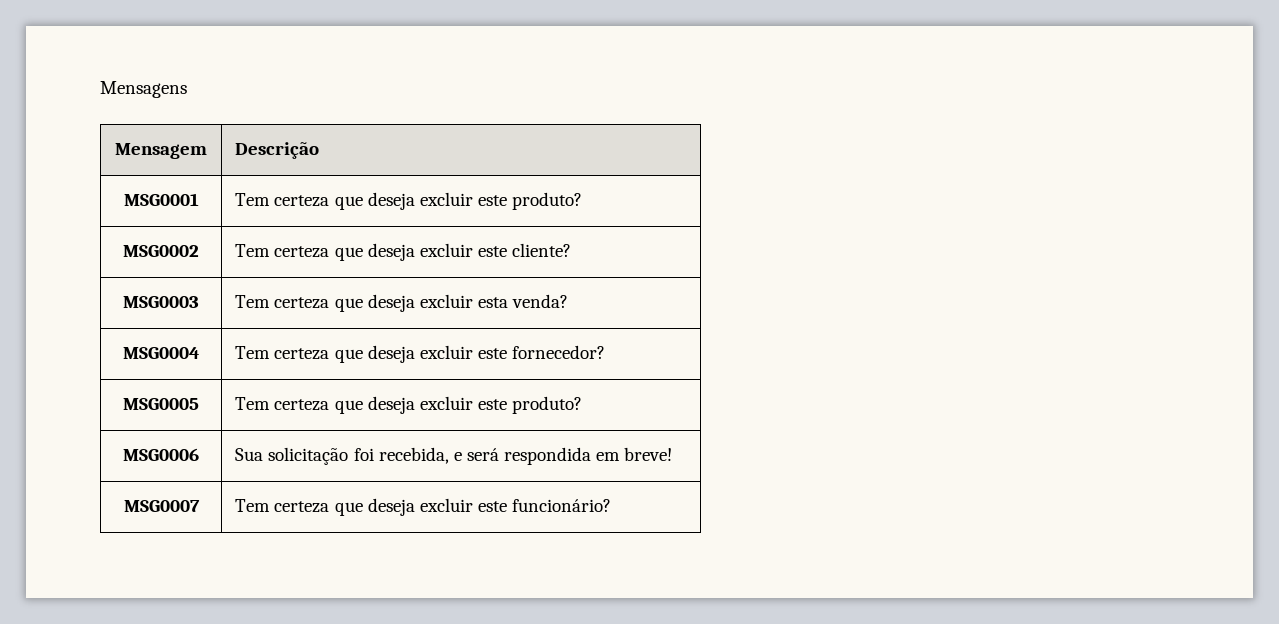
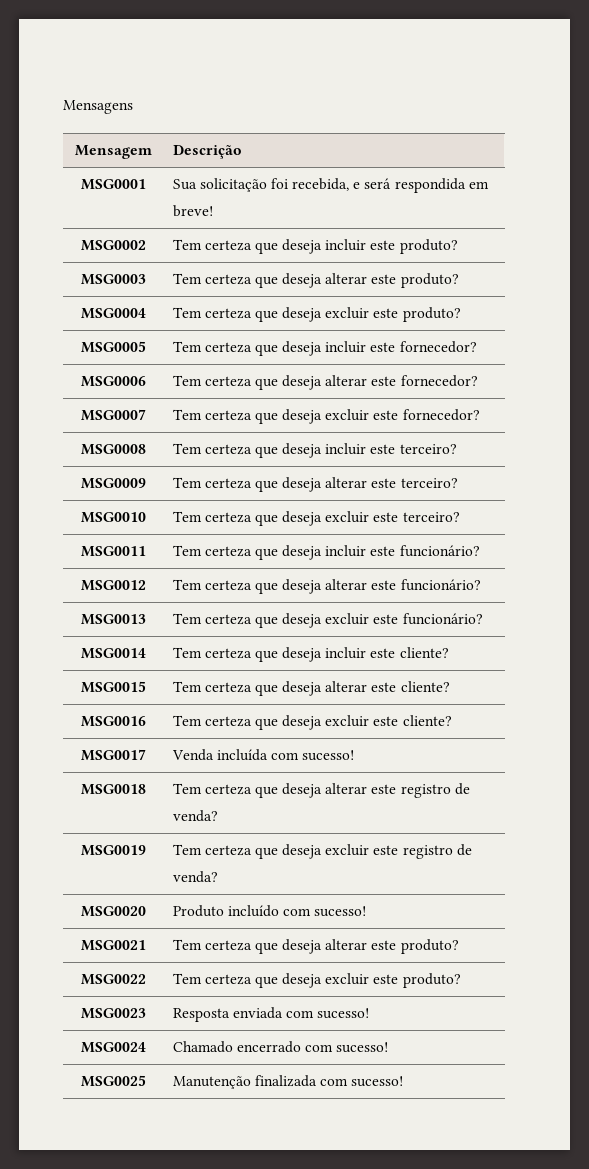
[235,192,583,210] [123,245,199,257] [235,243,572,261] [123,296,199,308] [235,294,569,312] [122,347,200,359] [235,345,606,363] [123,398,199,410] [235,396,583,414] [123,448,199,461] | Tem certeza que deseja excluir este produto? // MSG0002 | Tem certeza que deseja excluir este cliente? // MSG0003 | Tem certeza que deseja excluir esta venda? // MSG0004 | Tem certeza que deseja excluir este fornecedor? // MSG0005 | Tem certeza que deseja excluir este produto? // MSG0006 -> (146, 184) none
(673, 454) none -> [80,240,146,251] [172,239,458,254] [80,274,146,285] [172,273,459,288] [80,308,146,319] [172,307,461,322] [80,341,146,353] [172,341,477,356] [80,376,146,387] [172,375,478,390] // MSG0002 | Tem certeza que deseja incluir este produto? // MSG0003 | Tem certeza que deseja alterar este produto? // MSG0004 | Tem certeza que deseja excluir este produto? // MSG0005 | Tem certeza que deseja incluir este fornecedor? // MSG0006 | Tem certeza que deseja alterar este fornecedor?
[512,499,612,512] funcionário? -> [402,409,480,421] [80,444,146,455] [172,443,457,458] [80,478,146,489] [172,477,458,492] [80,512,146,523] [172,511,460,526] [80,546,146,557] [172,545,480,560] [80,580,146,591] [172,579,481,594] [80,614,146,625] [172,613,483,628] [80,648,146,659] [172,647,449,662] [80,681,146,693] [172,681,450,696] [80,716,146,727] [172,715,452,730] [80,749,146,761] [171,749,355,761] [80,784,146,795] [172,783,470,798] [172,810,218,822] [80,845,146,856] [172,844,472,859] [172,871,218,883] [80,906,146,917] [172,905,367,917] [80,940,146,951] [172,939,459,954] [80,974,146,985] [172,973,461,988] [80,1008,146,1019] [172,1007,370,1022] [80,1042,146,1053] [172,1041,389,1053] [80,1075,146,1087] [172,1075,404,1089] fornecedor? // MSG0008 | Tem certeza que deseja incluir este terceiro? // MSG0009 | Tem certeza que deseja alterar este terceiro? // MSG0010 | Tem certeza que deseja excluir este terceiro? // MSG0011 | Tem certeza que deseja incluir este funcionário? // MSG0012 | Tem certeza que deseja alterar este funcionário? // MSG0013 | Tem certeza que deseja excluir este funcionário? // MSG0014 | Tem certeza que deseja incluir este cliente? // MSG0015 | Tem certeza que deseja alterar este cliente? // MSG0016 | Tem certeza que deseja excluir este cliente? // MSG0017 | Venda incluída com sucesso! // MSG0018 | Tem certeza que deseja alterar este registro de venda? // MSG0019 | Tem certeza que deseja excluir este registro de venda? // MSG0020 | Produto incluído com sucesso! // MSG0021 | Tem certeza que deseja alterar este produto? // MSG0022 | Tem certeza que deseja excluir este produto? // MSG0023 | Resposta enviada com sucesso! // MSG0024 | Chamado encerrado com sucesso! // MSG0025 | Manutenção finalizada com sucesso!

